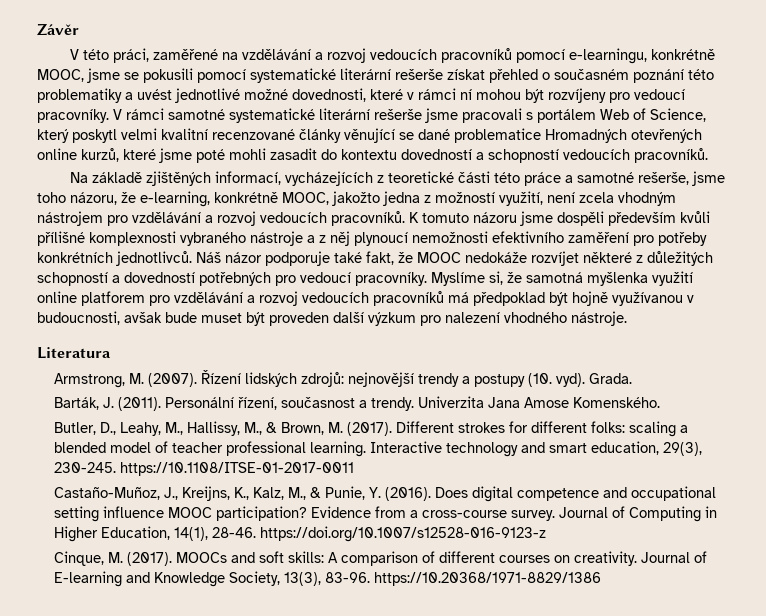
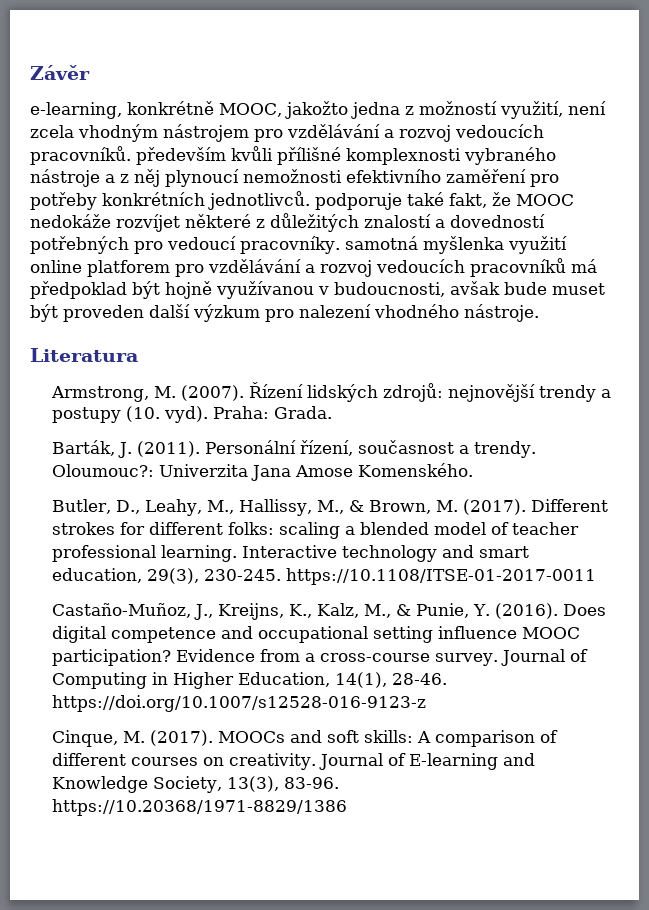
[70,48,716,64] [37,68,714,83] [37,88,685,103] [37,108,706,123] [37,128,702,143] [37,148,708,163] [70,171,726,186] [37,192,136,205] V této práci, zaměřené na vzdělávání a rozvoj vedoucích pracovníků pomocí e-learningu, konkrétně MOOC, jsme se pokusili pomocí systematické literární rešerše získat přehled o současném poznání této problematiky a uvést jednotlivé možné dovednosti, které v rámci ní mohou být rozvíjeny pro vedoucí pracovníky. V rámci samotné systematické literární rešerše jsme pracovali s portálem Web of Science, který poskytl velmi kvalitní recenzované články věnující se dané problematice Hromadných otevřených online kurzů, které jsme poté mohli zasadit do kontextu dovedností a schopností vedoucích pracovníků. // Na základě zjištěných informací, vycházejících z teoretické části této práce a samotné rešerše, jsme toho názoru, že -> (90, 72) none
[409,211,604,226] K tomuto názoru jsme dospěli -> (131, 155) none
[196,252,262,263] Náš názor -> (310, 200) none
[37,272,108,286] schopností -> [364,214,431,228] znalostí
[431,271,522,286] Myslíme si, že -> (340, 245) none
(585, 380) none -> [213,406,270,419] Praha:
(414, 404) none -> [52,464,155,477] Oloumouc?:

